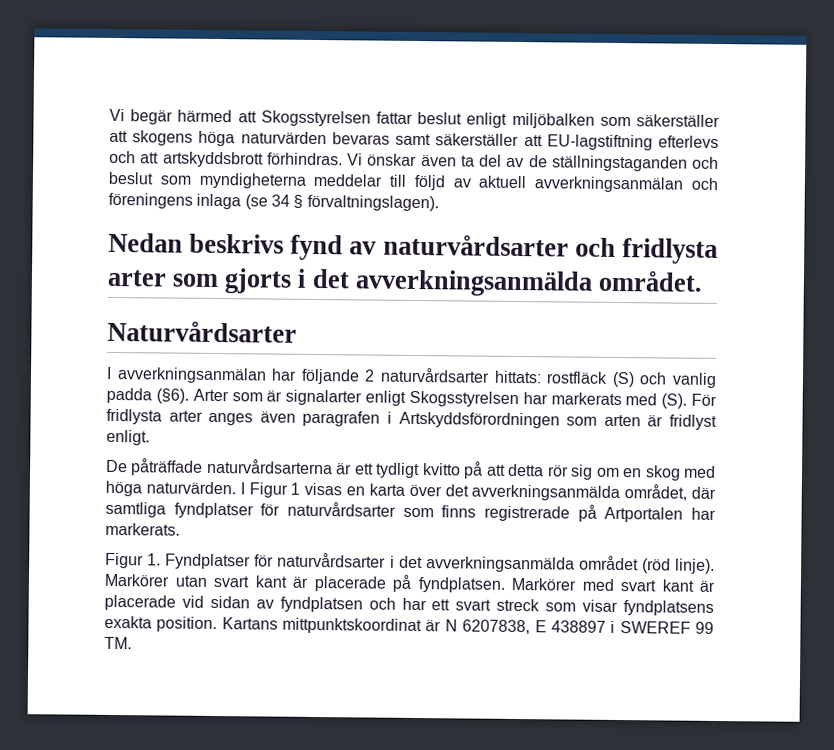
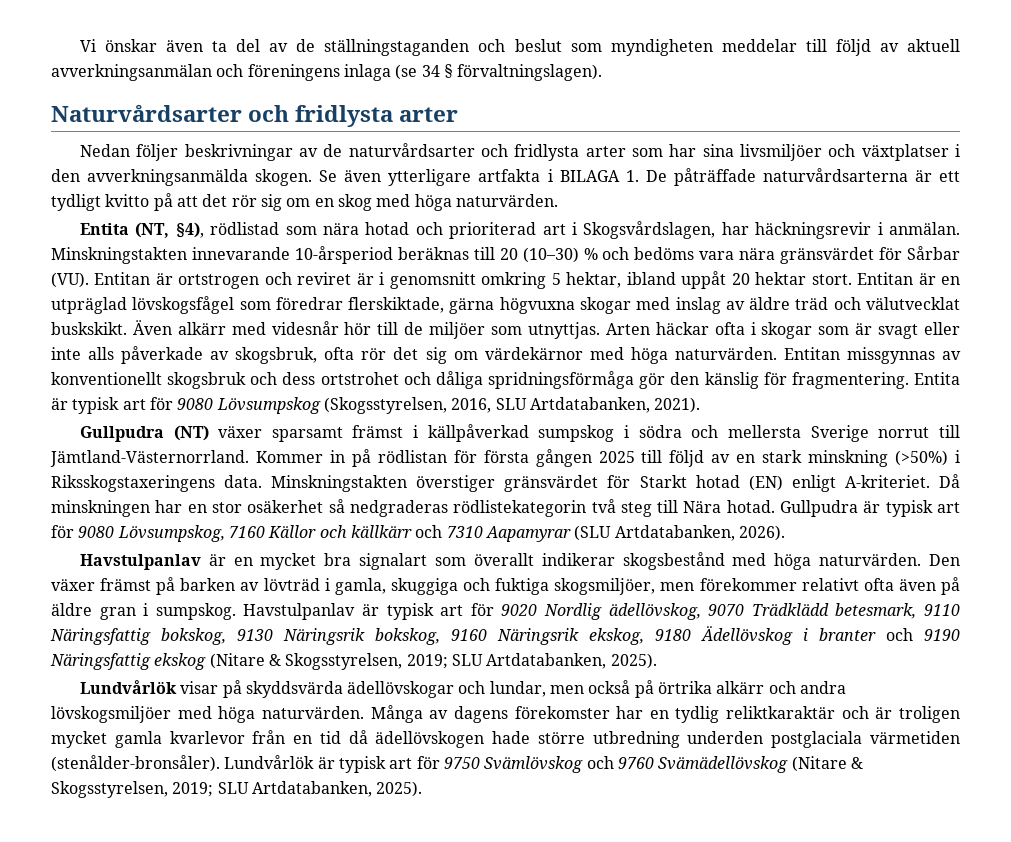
[109,108,720,129] [109,130,719,151] [109,150,363,168] Vi begär härmed att Skogsstyrelsen fattar beslut enligt miljöbalken som säkerställer att skogens höga naturvärden bevaras samt säkerställer att EU-lagstiftning efterlevs och att artskyddsbrott förhindras. Vi -> [79,39,96,52] Vi
[198,172,306,189] myndigheterna -> [610,39,713,56] myndigheten
[108,232,378,261] Nedan beskrivs fynd av -> [51,104,459,127] [79,144,343,161] Naturvårdsarter och fridlysta arter // Nedan följer beskrivningar av de
[224,268,703,297] [107,319,297,343] [106,366,718,388] [106,387,718,409] [106,408,718,430] [106,429,150,446] gjorts i det avverkningsanmälda området. // Naturvårdsarter // I avverkningsanmälan har följande 2 naturvårdsarter hittats: rostfläck (S) och vanlig padda (§6). Arter som är signalarter enligt Skogsstyrelsen har markerats med (S). För fridlysta arter anges även paragrafen i Artskyddsförordningen som arten är fridlyst enligt. // -> [669,144,961,161] [51,169,639,186] har sina livsmiljöer och växtplatser i den avverkningsanmälda skogen. Se även ytterligare artfakta i BILAGA 1.
[508,463,545,477] detta -> [202,194,228,207] det
[239,482,716,502] [105,501,717,523] [105,522,180,536] [105,552,716,574] [104,573,715,593] [104,594,715,616] [104,615,715,635] [104,636,132,650] I Figur 1 visas en karta över det avverkningsanmälda området, där samtliga fyndplatser för naturvårdsarter som finns registrerade på Artportalen har markerats. // Figur 1. Fyndplatser för naturvårdsarter i det avverkningsanmälda området (röd linje). Markörer utan svart kant är placerade på fyndplatsen. Markörer med svart kant är placerade vid sidan av fyndplatsen och har ett svart streck som visar fyndplatsens exakta position. Kartans mittpunktskoordinat är N 6207838, E 438897 i SWEREF 99 TM. -> [79,221,960,239] [51,246,961,264] [51,271,961,289] [51,296,961,314] [51,320,961,339] [51,346,961,364] [51,371,961,389] [51,397,701,414] [79,424,961,442] [50,449,960,467] [51,474,961,492] [51,499,960,517] [51,525,785,542] [79,552,961,570] [51,577,961,595] [51,603,961,620] [50,626,960,645] [50,653,657,670] [79,680,847,698] [51,705,960,723] [51,730,960,748] [51,755,863,773] [51,781,423,798] // Entita (NT, §4), rödlistad som nära hotad och prioriterad art i Skogsvårdslagen, har häckningsrevir i anmälan. Minskningstakten innevarande 10-årsperiod beräknas till 20 (10–30) % och bedöms vara nära gränsvärdet för Sårbar (VU). Entitan är ortstrogen och reviret är i genomsnitt omkring 5 hektar, ibland uppåt 20 hektar stort. Entitan är en utpräglad lövskogsfågel som föredrar flerskiktade, gärna högvuxna skogar med inslag av äldre träd och välutvecklat buskskikt. Även alkärr med videsnår hör till de miljöer som utnyttjas. Arten häckar ofta i skogar som är svagt eller inte alls påverkade av skogsbruk, ofta rör det sig om värdekärnor med höga naturvärden. Entitan missgynnas av konventionellt skogsbruk och dess ortstrohet och dåliga spridningsförmåga gör den känslig för fragmentering. Entita är typisk art för 9080 Lövsumpskog (Skogsstyrelsen, 2016, SLU Artdatabanken, 2021). // Gullpudra (NT) växer sparsamt främst i källpåverkad sumpskog i södra och mellersta Sverige norrut till Jämtland-Västernorrland. Kommer in på rödlistan för första gången 2025 till följd av en stark minskning (>50%) i Riksskogstaxeringens data. Minskningstakten överstiger gränsvärdet för Starkt hotad (EN) enligt A-kriteriet. Då minskningen har en stor osäkerhet så nedgraderas rödlistekategorin två steg till Nära hotad. Gullpudra är typisk art för 9080 Lövsumpskog, 7160 Källor och källkärr och 7310 Aapamyrar (SLU Artdatabanken, 2026). // Havstulpanlav är en mycket bra signalart som överallt indikerar skogsbestånd med höga naturvärden. Den växer främst på barken av lövträd i gamla, skuggiga och fuktiga skogsmiljöer, men förekommer relativt ofta även på äldre gran i sumpskog. Havstulpanlav är typisk art för 9020 Nordlig ädellövskog, 9070 Trädklädd betesmark, 9110 Näringsfattig bokskog, 9130 Näringsrik bokskog, 9160 Näringsrik ekskog, 9180 Ädellövskog i branter och 9190 Näringsfattig ekskog (Nitare & Skogsstyrelsen, 2019; SLU Artdatabanken, 2025). // Lundvårlök visar på skyddsvärda ädellövskogar och lundar, men också på örtrika alkärr och andra lövskogsmiljöer med höga naturvärden. Många av dagens förekomster har en tydlig reliktkaraktär och är troligen mycket gamla kvarlevor från en tid då ädellövskogen hade större utbredning underden postglaciala värmetiden (stenålder-bronsåler). Lundvårlök är typisk art för 9750 Svämlövskog och 9760 Svämädellövskog (Nitare & Skogsstyrelsen, 2019; SLU Artdatabanken, 2025).

